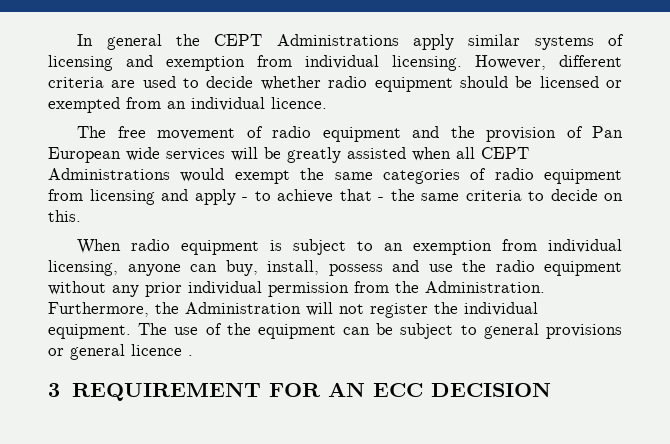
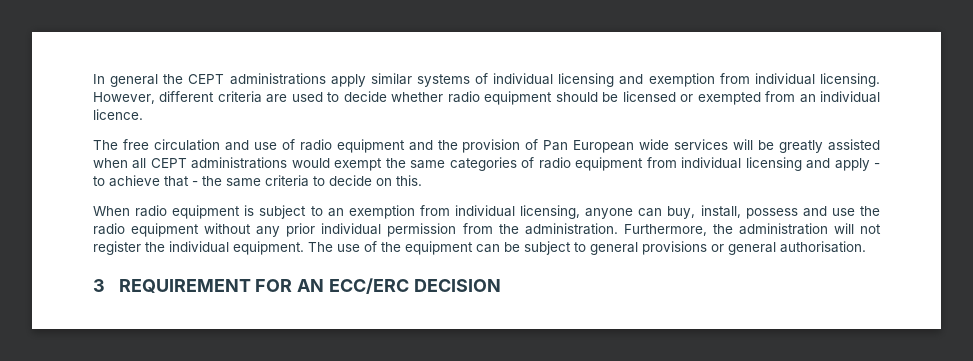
[276,34,399,46] Administrations -> [229,73,326,85] administrations
(624, 40) none -> [493,73,554,85] individual
[157,128,236,140] movement -> [153,139,277,151] circulation and use
[48,168,170,180] Administrations -> [191,157,288,169] administrations
(83, 195) none -> [681,157,742,169] individual
[425,281,545,293] Administration. -> [524,223,618,235] administration.
[185,302,301,314] Administration -> [738,223,828,235] administration
[131,344,193,356] licence . -> [780,241,866,253] authorisation.
[373,383,424,397] ECC -> [329,278,410,294] ECC/ERC

